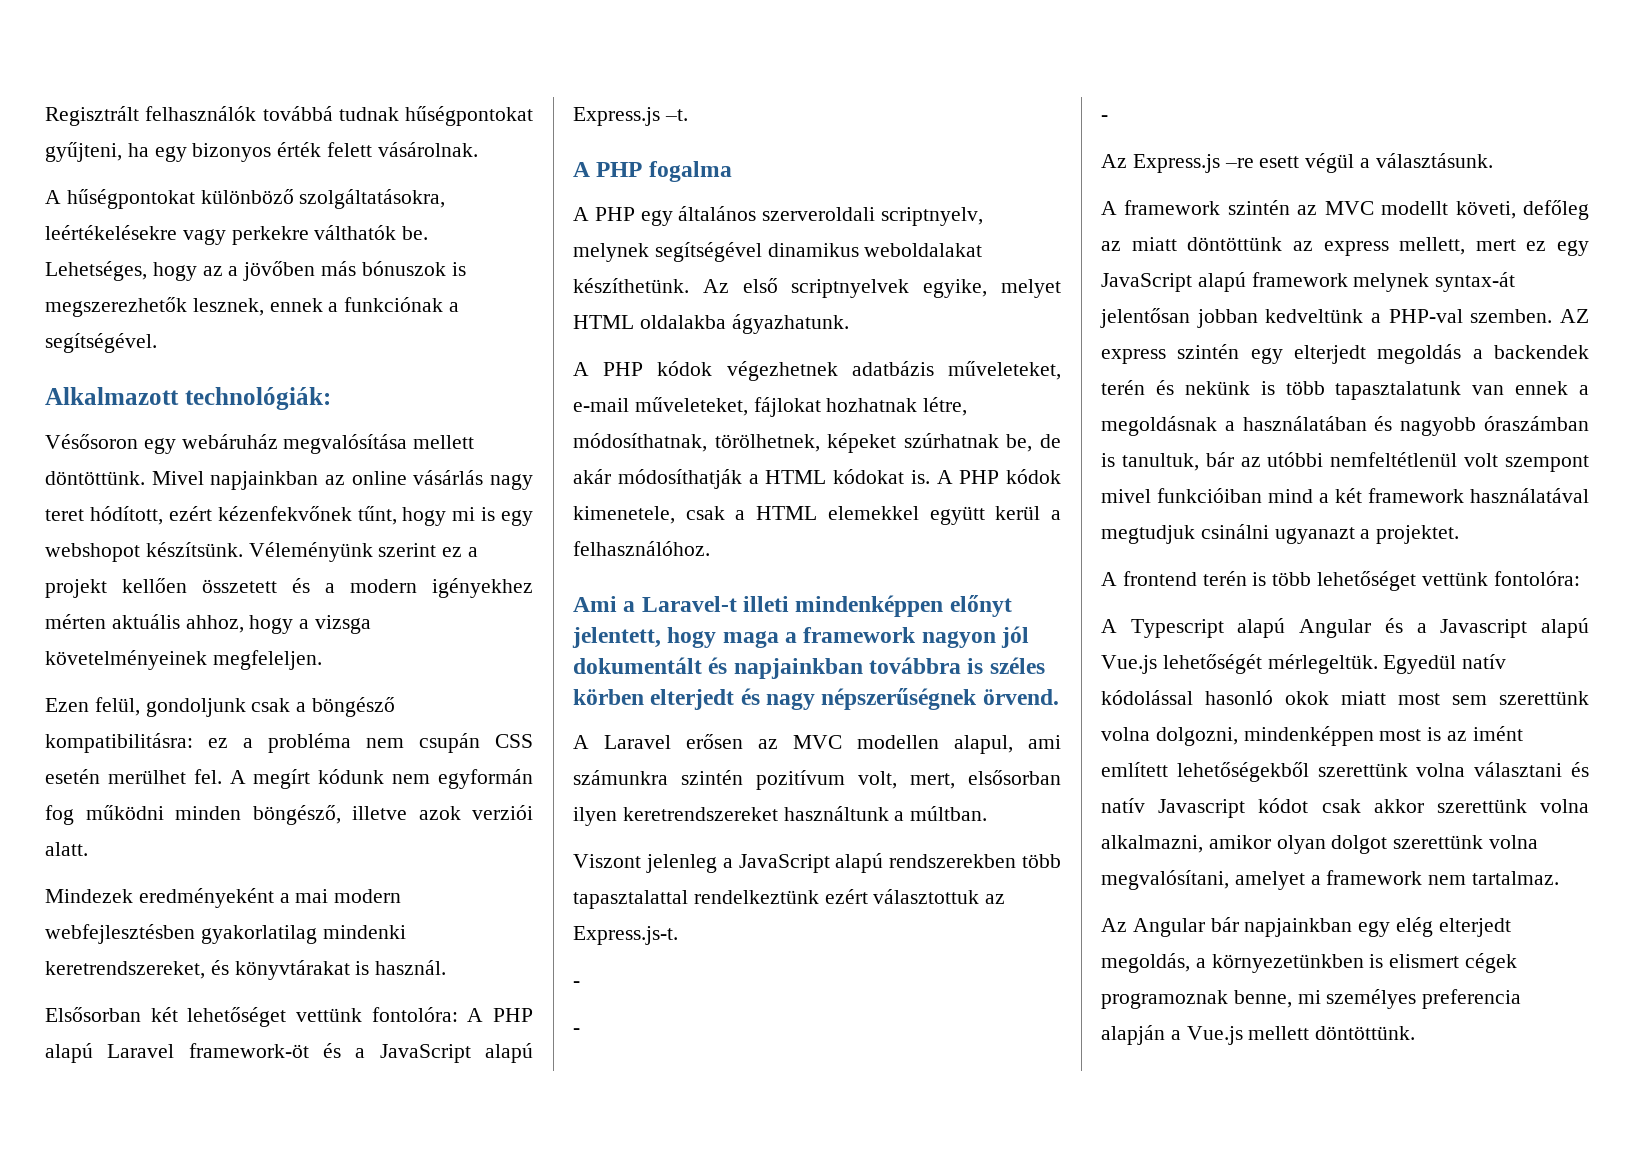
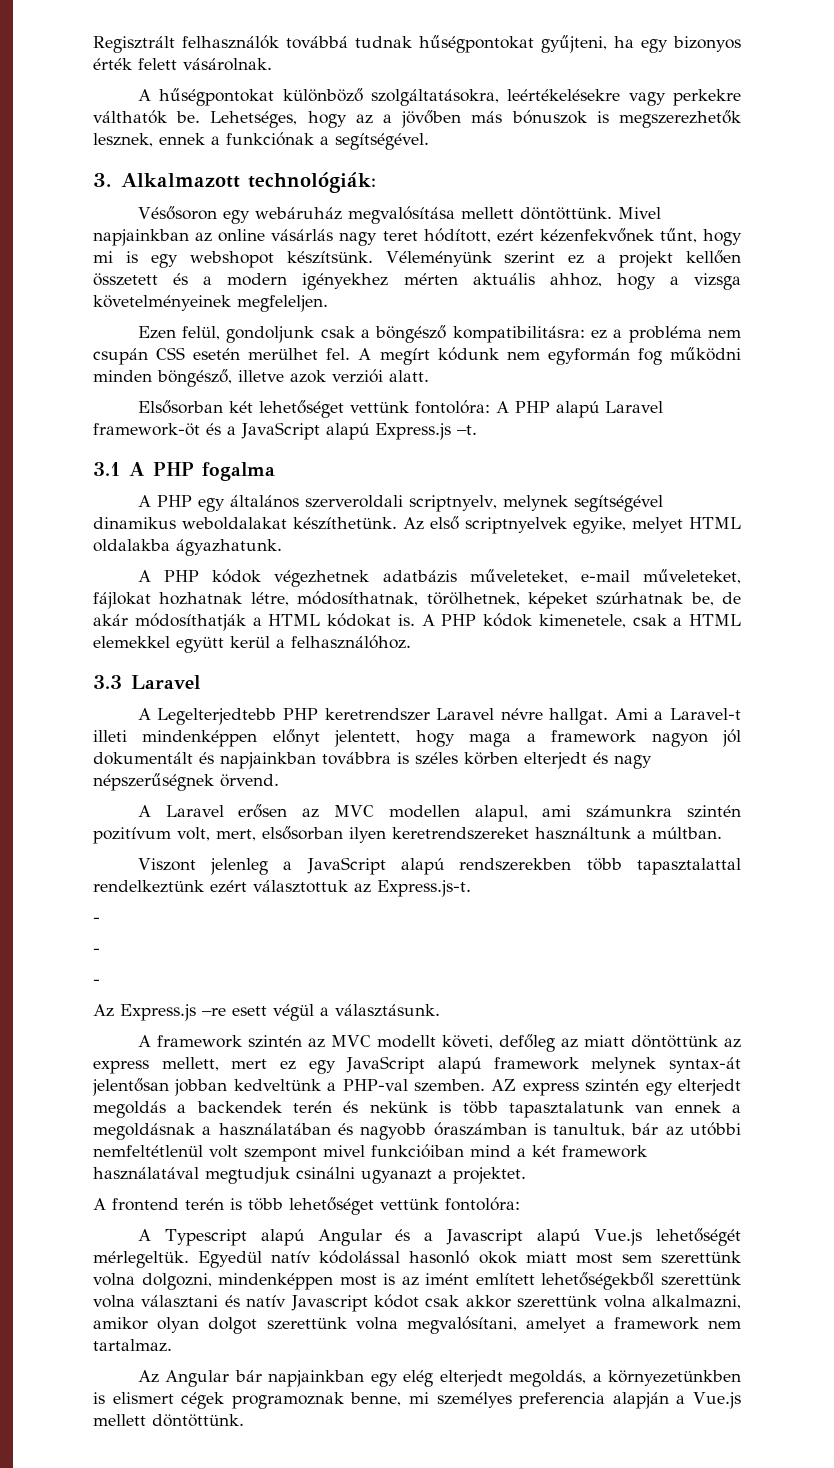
(157, 343) none -> [93,173,111,187] 3.
[45,888,402,908] [45,924,406,944] [45,960,447,980] // Mindezek eredményeként a mai modern webfejlesztésben gyakorlatilag mindenki keretrendszereket, és könyvtárakat is használ. -> (429, 376) none
(688, 115) none -> [93,462,120,476] 3.1
(710, 548) none -> [93,675,200,689] [137,708,609,725] 3.3 Laravel // A Legelterjedtebb PHP keretrendszer Laravel névre hallgat.

